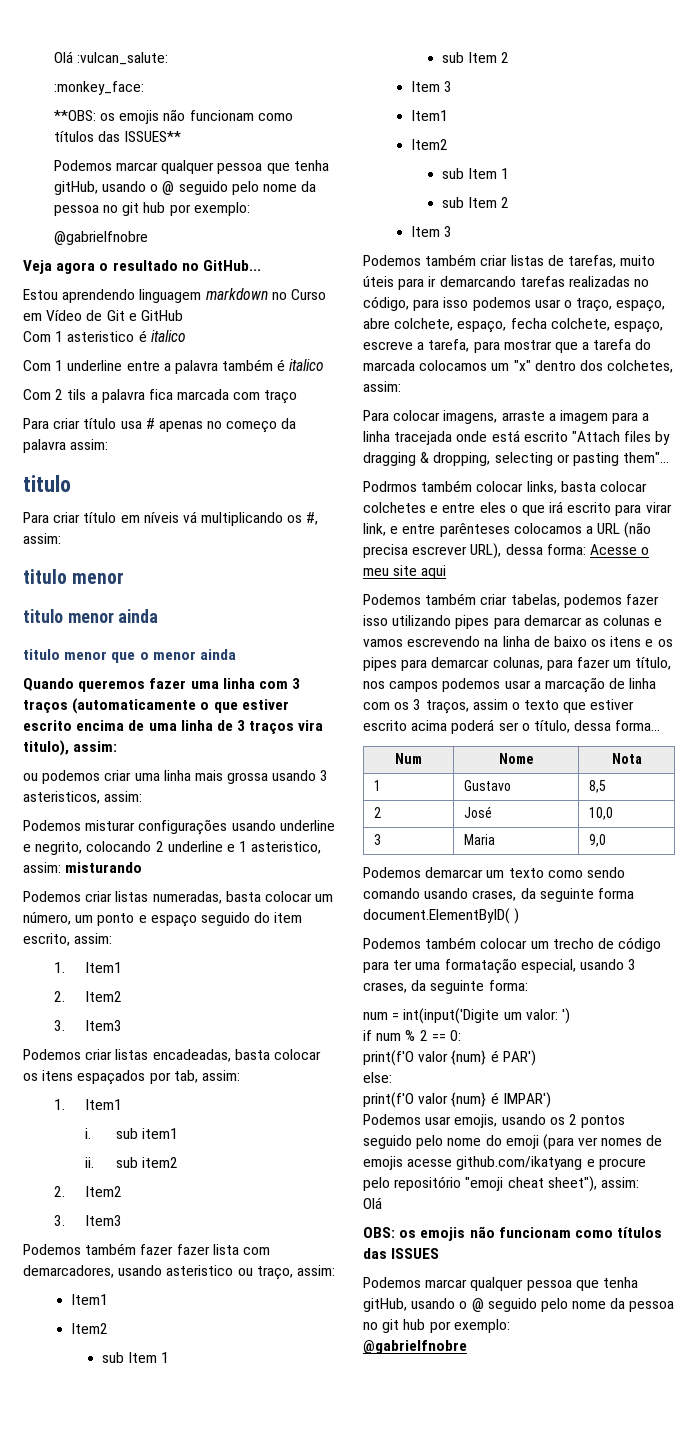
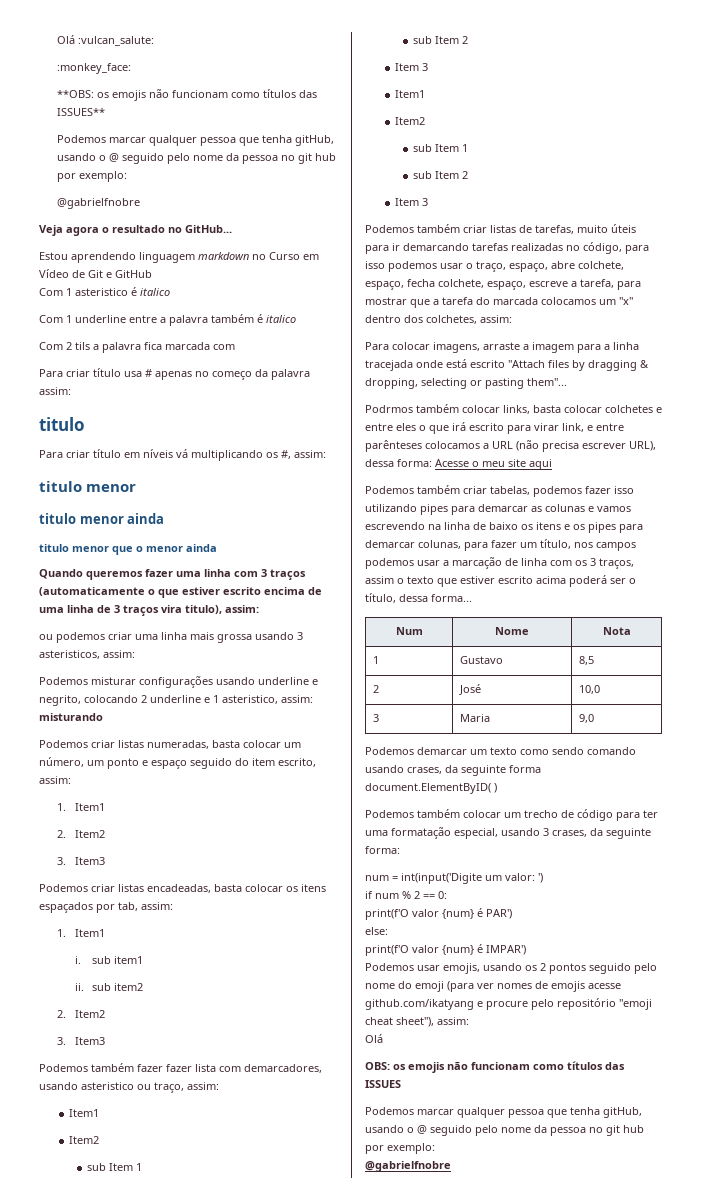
[264,390,298,404] traço -> (235, 347) none

